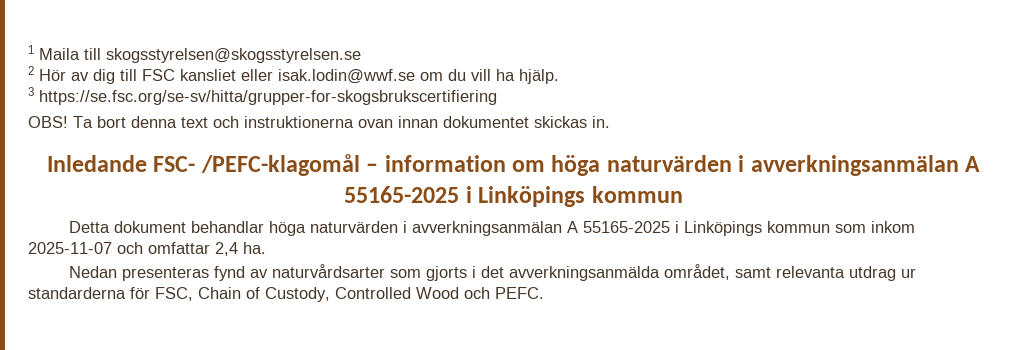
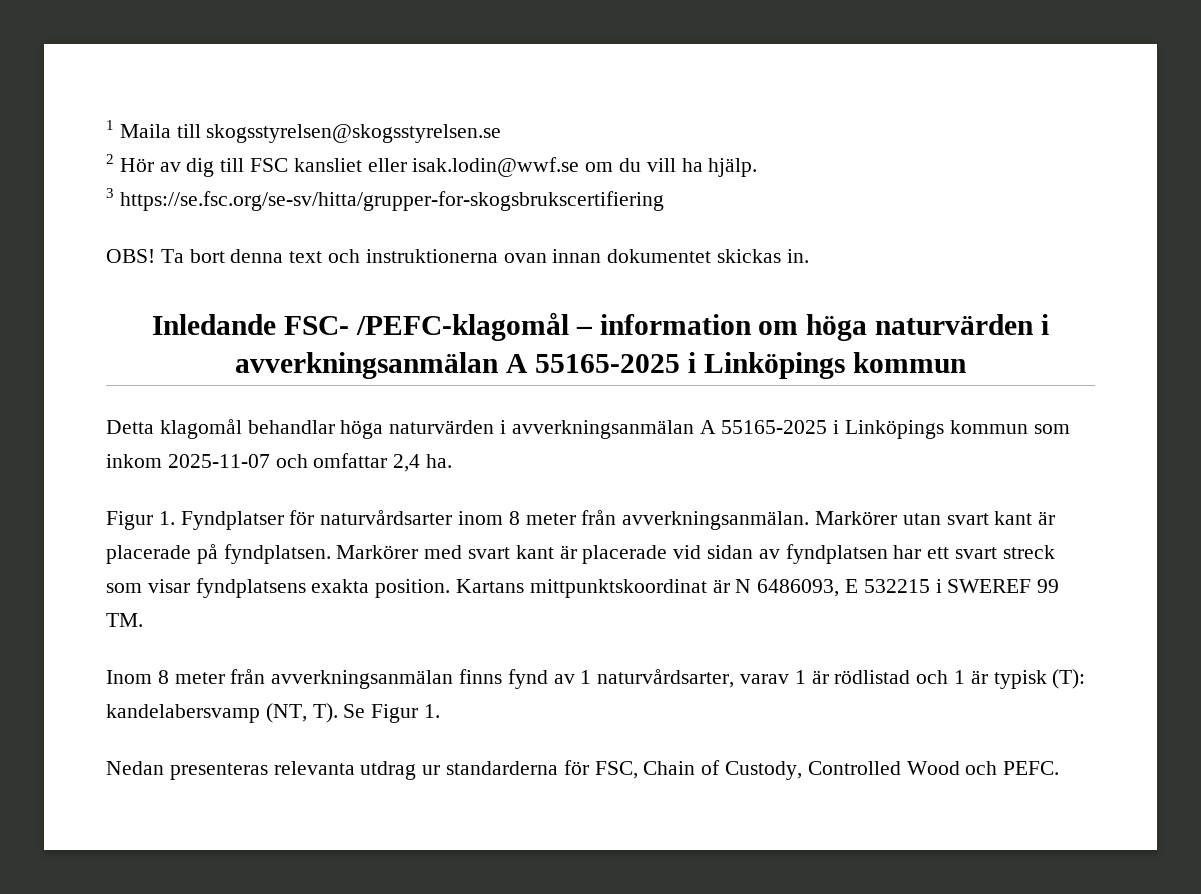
[113,221,186,233] dokument -> [159,419,242,439] klagomål
[68,264,771,281] Nedan presenteras fynd av naturvårdsarter som gjorts i det avverkningsanmälda området, samt -> [106,510,1056,530] [106,544,1055,564] [106,578,1060,598] [106,613,143,627] [106,669,1086,689] [106,703,441,723] [106,761,268,780] Figur 1. Fyndplatser för naturvårdsarter inom 8 meter från avverkningsanmälan. Markörer utan svart kant är placerade på fyndplatsen. Markörer med svart kant är placerade vid sidan av fyndplatsen har ett svart streck som visar fyndplatsens exakta position. Kartans mittpunktskoordinat är N 6486093, E 532215 i SWEREF 99 TM. // Inom 8 meter från avverkningsanmälan finns fynd av 1 naturvårdsarter, varav 1 är rödlistad och 1 är typisk (T): kandelabersvamp (NT, T). Se Figur 1. // Nedan presenteras

